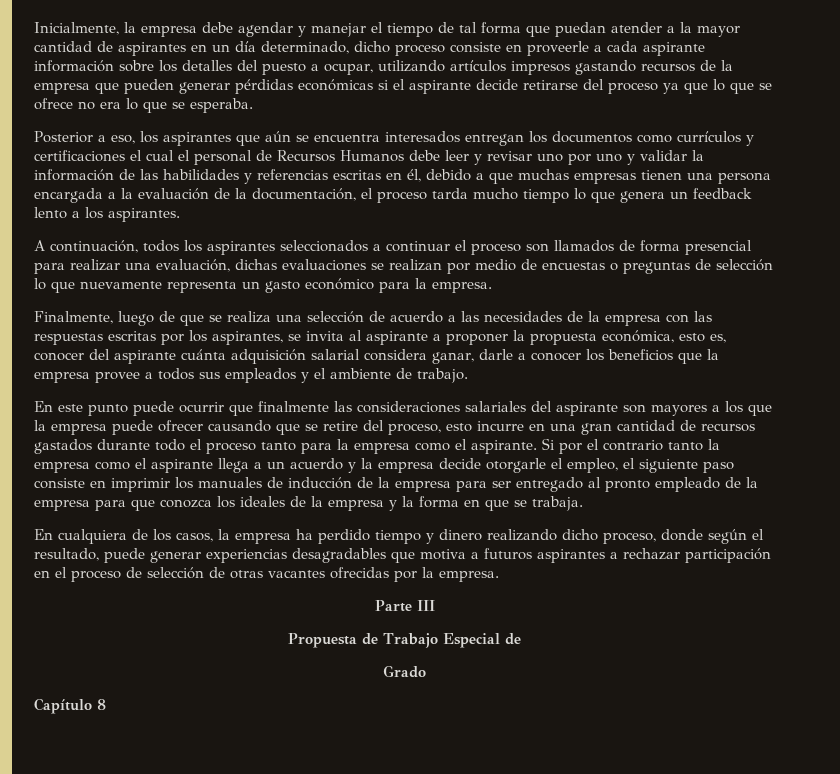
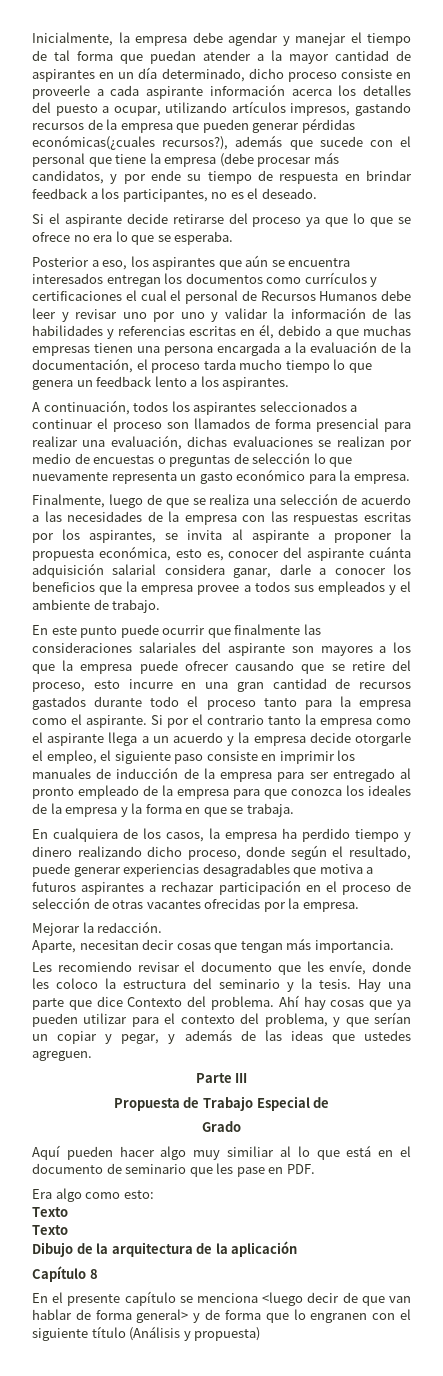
[119,60,154,72] sobre -> [291,89,332,96] acerca
[511,61,570,75] impresos -> [290,103,351,116] impresos,
[298,79,389,91] económicas si -> [32,135,412,150] [32,152,339,167] [32,170,412,184] [32,188,317,202] [32,214,44,224] económicas(¿cuales recursos?), además que sucede con el personal que tiene la empresa (debe procesar más candidatos, y por ende su tiempo de respuesta en brindar feedback a los participantes, no es el deseado. // Si
(499, 576) none -> [32,921,163,936] [32,938,394,953] [32,960,411,975] [32,978,411,992] [32,995,412,1010] [32,1012,411,1027] [32,1029,411,1044] [32,1051,92,1061] // Mejorar la redacción. // Aparte, necesitan decir cosas que tengan más importancia. // Les recomiendo revisar el documento que les envíe, donde les coloco la estructura del seminario y la tesis. Hay una parte que dice Contexto del problema. Ahí hay cosas que ya pueden utilizar para el contexto del problema, y que serían un copiar y pegar, y además de las ideas que ustedes agreguen.
[34,698,106,714] Capítulo 8 -> [32,1145,411,1160] [32,1163,315,1177] [32,1188,154,1202] [32,1207,68,1217] [32,1225,68,1235] [32,1241,298,1257] [32,1266,98,1282] [32,1291,411,1306] [32,1309,411,1323] [32,1326,261,1341] Aquí pueden hacer algo muy similiar al lo que está en el documento de seminario que les pase en PDF. // Era algo como esto: // Texto // Texto // Dibujo de la arquitectura de la aplicación // Capítulo 8 // En el presente capítulo se menciona <luego decir de que van hablar de forma general> y de forma que lo engranen con el siguiente título (Análisis y propuesta)

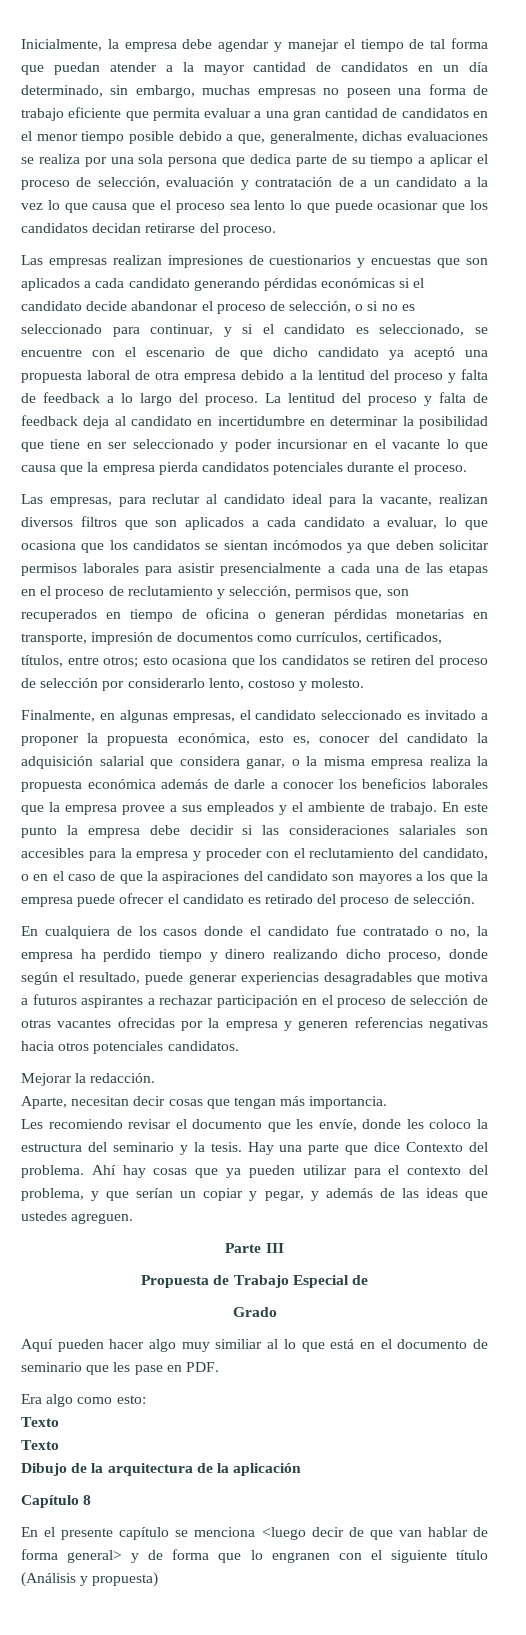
[32,69,95,82] aspirantes -> [341,62,409,72] candidatos
[248,68,411,82] [32,84,412,99] [32,101,411,116] [32,118,355,133] [32,135,412,150] [32,152,339,167] [32,170,412,184] [32,188,317,202] [32,213,412,227] [32,231,234,245] [32,255,351,270] [32,272,378,287] [32,290,411,304] [32,307,411,322] [32,324,411,339] [32,341,411,356] [32,358,372,373] [32,376,290,390] [32,400,358,415] [32,418,411,432] [32,435,412,450] [32,452,353,467] [32,469,410,484] [32,493,411,508] [32,511,411,525] [32,529,309,543] dicho proceso consiste en proveerle a cada aspirante información acerca los detalles del puesto a ocupar, utilizando artículos impresos, gastando recursos de la empresa que pueden generar pérdidas económicas(¿cuales recursos?), además que sucede con el personal que tiene la empresa (debe procesar más candidatos, y por ende su tiempo de respuesta en brindar feedback a los participantes, no es el deseado. // Si el aspirante decide retirarse del proceso ya que lo que se ofrece no era lo que se esperaba. // Posterior a eso, los aspirantes que aún se encuentra interesados entregan los documentos como currículos y certificaciones el cual el personal de Recursos Humanos debe leer y revisar uno por uno y validar la información de las habilidades y referencias escritas en él, debido a que muchas empresas tienen una persona encargada a la evaluación de la documentación, el proceso tarda mucho tiempo lo que genera un feedback lento a los aspirantes. // A continuación, todos los aspirantes seleccionados a continuar el proceso son llamados de forma presencial para realizar una evaluación, dichas evaluaciones se realizan por medio de encuestas o preguntas de selección lo que nuevamente representa un gasto económico para la empresa. // Finalmente, luego de que se realiza una selección de acuerdo a las necesidades de la empresa con las respuestas escritas por los aspirantes, se invita al aspirante -> [110,84,489,98] [21,107,488,121] [21,131,488,144] [21,154,488,167] [21,177,488,190] [21,200,488,213] [21,223,276,236] [21,255,489,268] [21,278,425,291] [21,301,415,314] [21,324,488,337] [21,347,488,360] [21,369,488,383] [21,392,488,406] [21,415,488,429] [21,439,489,452] [21,462,467,475] [21,494,489,507] [21,516,488,530] [21,540,490,553] [21,563,489,576] [21,586,409,599] [21,608,488,622] [21,631,443,645] [21,655,489,668] [21,678,365,691] [21,710,477,723] sin embargo, muchas empresas no poseen una forma de trabajo eficiente que permita evaluar a una gran cantidad de candidatos en el menor tiempo posible debido a que, generalmente, dichas evaluaciones se realiza por una sola persona que dedica parte de su tiempo a aplicar el proceso de selección, evaluación y contratación de a un candidato a la vez lo que causa que el proceso sea lento lo que puede ocasionar que los candidatos decidan retirarse del proceso. // Las empresas realizan impresiones de cuestionarios y encuestas que son aplicados a cada candidato generando pérdidas económicas si el candidato decide abandonar el proceso de selección, o si no es seleccionado para continuar, y si el candidato es seleccionado, se encuentre con el escenario de que dicho candidato ya aceptó una propuesta laboral de otra empresa debido a la lentitud del proceso y falta de feedback a lo largo del proceso. La lentitud del proceso y falta de feedback deja al candidato en incertidumbre en determinar la posibilidad que tiene en ser seleccionado y poder incursionar en el vacante lo que causa que la empresa pierda candidatos potenciales durante el proceso. // Las empresas, para reclutar al candidato ideal para la vacante, realizan diversos filtros que son aplicados a cada candidato a evaluar, lo que ocasiona que los candidatos se sientan incómodos ya que deben solicitar permisos laborales para asistir presencialmente a cada una de las etapas en el proceso de reclutamiento y selección, permisos que, son recuperados en tiempo de oficina o generan pérdidas monetarias en transporte, impresión de documentos como currículos, certificados, títulos, entre otros; esto ocasiona que los candidatos se retiren del proceso de selección por considerarlo lento, costoso y molesto. // Finalmente, en algunas empresas, el candidato seleccionado es invitado
[307,546,411,561] aspirante cuánta -> [406,733,489,743] candidato la
(157, 569) none -> [150,759,173,769] que
(272, 573) none -> [291,756,488,769] [21,779,229,792] o la misma empresa realiza la propuesta económica además de
(95, 586) none -> [431,779,488,789] laborales
[254,581,290,592] todos -> (177, 808) none
(161, 606) // -> (437, 808) none
[120,624,321,638] [32,642,286,656] puede ocurrir que finalmente las consideraciones salariales del aspirante -> [66,825,489,838] [21,848,489,861] [21,871,328,884] la empresa debe decidir si las consideraciones salariales son accesibles para la empresa y proceder con el reclutamiento del candidato, o en el caso de que la aspiraciones del candidato
[235,660,412,674] [32,678,411,692] [32,696,411,710] [32,714,411,728] [32,732,412,746] [32,750,356,764] [32,767,412,782] [32,785,411,799] [32,803,294,817] [32,828,204,842] causando que se retire del proceso, esto incurre en una gran cantidad de recursos gastados durante todo el proceso tanto para la empresa como el aspirante. Si por el contrario tanto la empresa como el aspirante llega a un acuerdo y la empresa decide otorgarle el empleo, el siguiente paso consiste en imprimir los manuales de inducción de la empresa para ser entregado al pronto empleado de la empresa para que conozca los ideales de la empresa y la forma en que se trabaja. // En cualquiera de los casos, -> [167,894,475,907] [21,925,471,939] el candidato es retirado del proceso de selección. // En cualquiera de los casos donde el candidato fue contratado o no,
[302,902,359,912] empresa. -> [225,1017,488,1031] [21,1041,239,1054] empresa y generen referencias negativas hacia otros potenciales candidatos.

